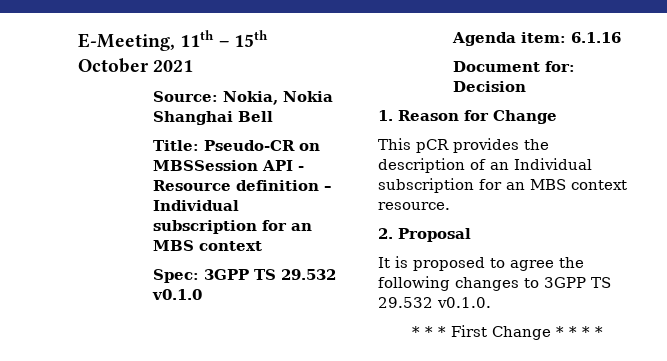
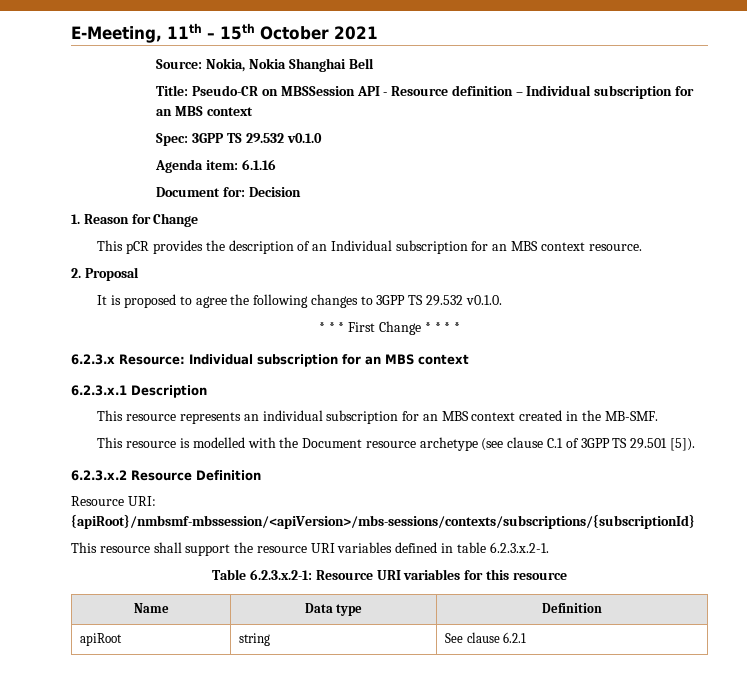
(603, 331) none -> [71,354,469,367] [71,385,207,398] [97,410,658,424] [97,437,695,451] [71,470,261,481] [71,496,156,506] [71,514,695,529] [71,542,549,556] [212,569,567,580] [133,603,169,613] [304,603,363,616] [542,603,602,613] [80,633,123,646] [239,633,271,646] [445,632,527,643] // 6.2.3.x Resource: Individual subscription for an MBS context // 6.2.3.x.1 Description // This resource represents an individual subscription for an MBS context created in the MB-SMF. // This resource is modelled with the Document resource archetype (see clause C.1 of 3GPP TS 29.501 [5]). // 6.2.3.x.2 Resource Definition // Resource URI: {apiRoot}/nmbsmf-mbssession/<apiVersion>/mbs-sessions/contexts/subscriptions/{subscriptionId} // This resource shall support the resource URI variables defined in table 6.2.3.x.2-1. // Table 6.2.3.x.2-1: Resource URI variables for this resource // Name | Data type | Definition // apiRoot | string | See clause 6.2.1

